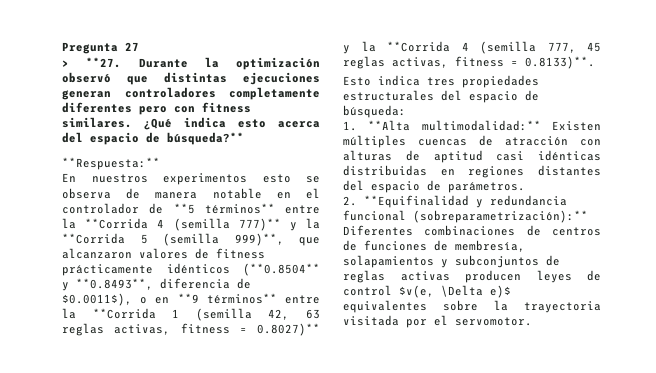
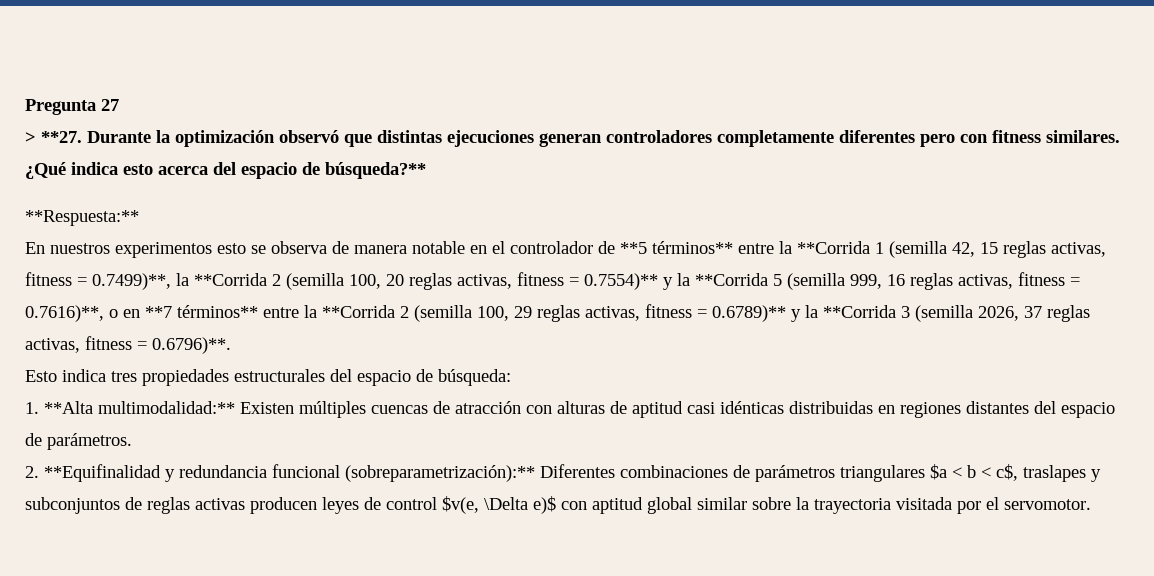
[157,218,281,231] 4 (semilla 777)** -> [875,241,1106,258] [25,272,658,290] 1 (semilla 42, 15 reglas activas, fitness = 0.7499)**, la **Corrida 2 (semilla 100, 20 reglas activas, fitness = 0.7554)**
[234,233,320,246] [62,248,265,259] [62,263,320,276] [62,278,251,291] [62,293,132,306] 999)**, que alcanzaron valores de fitness prácticamente idénticos (**0.8504** y **0.8493**, diferencia de $0.0011$), -> [850,272,1080,290] [25,305,104,322] 999, 16 reglas activas, fitness = 0.7616)**,
[177,293,320,304] [62,308,320,321] [62,323,320,336] [343,41,601,54] [343,56,595,69] **9 términos** entre la **Corrida 1 (semilla 42, 63 reglas activas, fitness = 0.8027)** y la **Corrida 4 (semilla 777, 45 reglas activas, fitness = 0.8133)**. -> [145,304,1090,322] [25,336,231,354] **7 términos** entre la **Corrida 2 (semilla 100, 29 reglas activas, fitness = 0.6789)** y la **Corrida 3 (semilla 2026, 37 reglas activas, fitness = 0.6796)**.
[552,227,601,236] [343,240,525,252] [343,255,434,268] centros de funciones de membresía, solapamientos -> [755,464,1086,482] parámetros triangulares $a < b < c$, traslapes
[343,300,427,313] equivalentes -> [561,497,747,514] con aptitud global similar

